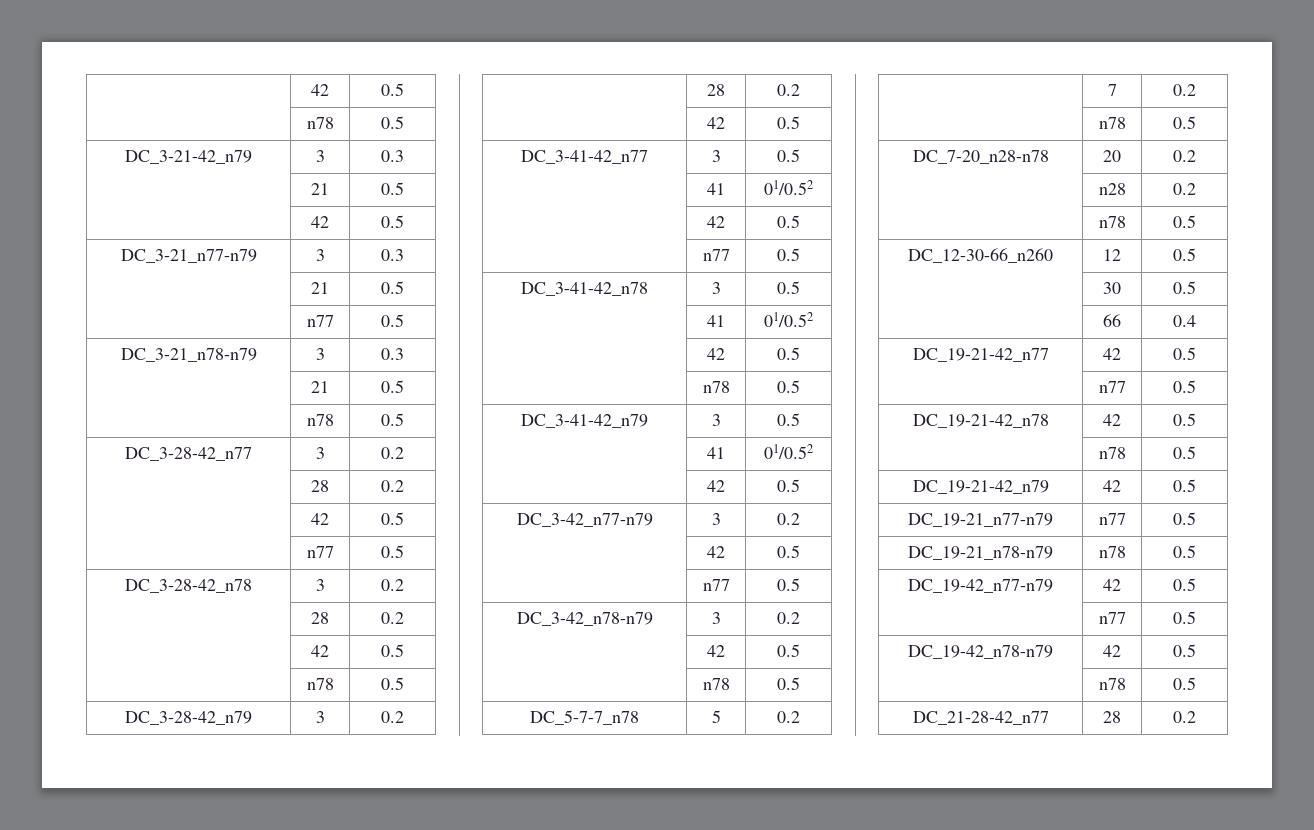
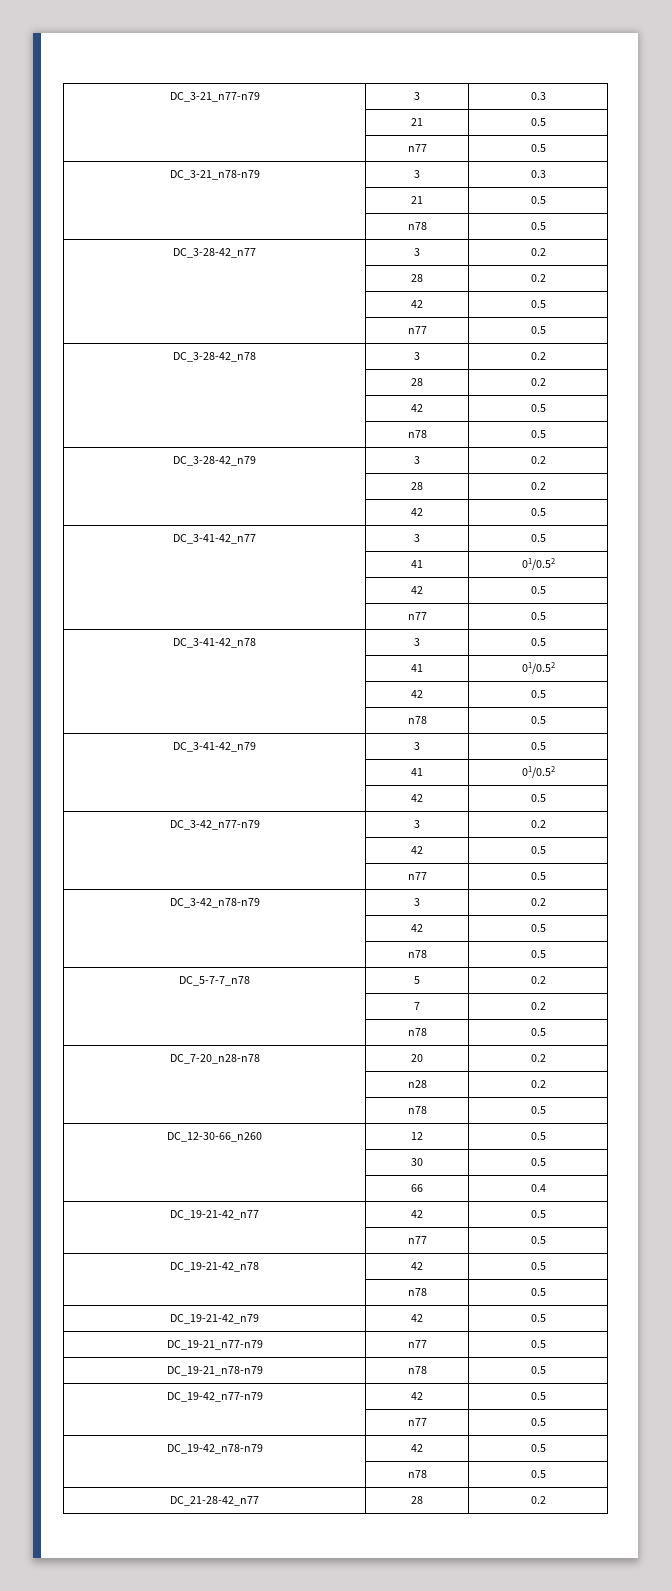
[311,84,329,96] [381,83,404,96] [306,117,334,129] [381,116,404,129] [125,150,252,164] [315,150,325,162] [381,150,404,162] [311,183,329,195] [381,182,404,195] [311,216,329,228] [381,215,404,228] | 42 | 0.5 // | n78 | 0.5 // DC_3-21-42_n79 | 3 | 0.3 // | 21 | 0.5 // | 42 | 0.5 // -> (169, 97) none

